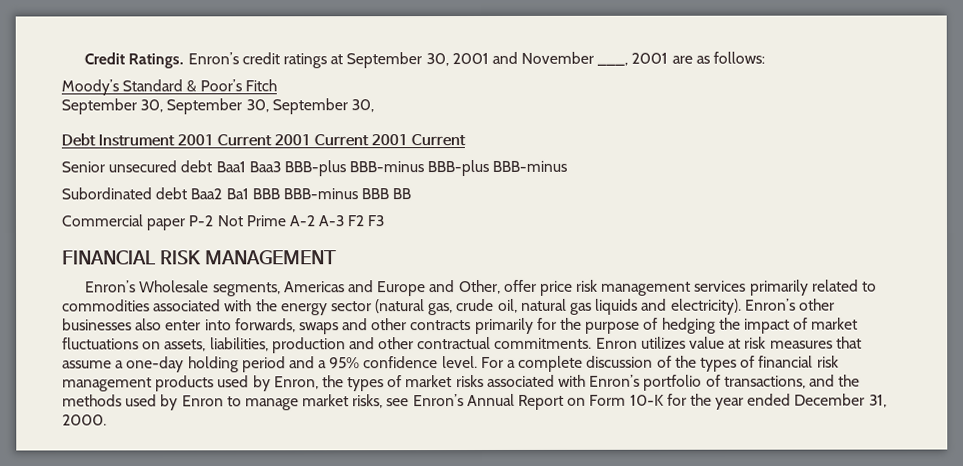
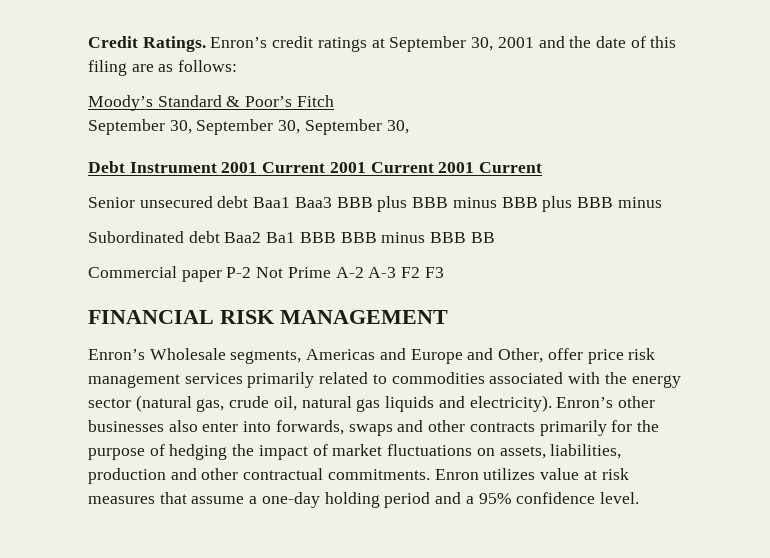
[521,51,669,66] November ___, 2001 -> [569,36,677,48] [88,60,127,76] the date of this filing
[283,159,568,177] BBB-plus BBB-minus BBB-plus BBB-minus -> [336,196,662,212] BBB plus BBB minus BBB plus BBB minus
[282,188,358,200] BBB-minus -> [340,232,426,243] BBB minus
[480,355,839,372] [62,374,861,392] [62,393,887,411] [62,414,107,426] For a complete discussion of the types of financial risk management products used by Enron, the types of market risks associated with Enron’s portfolio of transactions, and the methods used by Enron to manage market risks, see Enron’s Annual Report on Form 10-K for the year ended December 31, 2000. -> (639, 498) none

